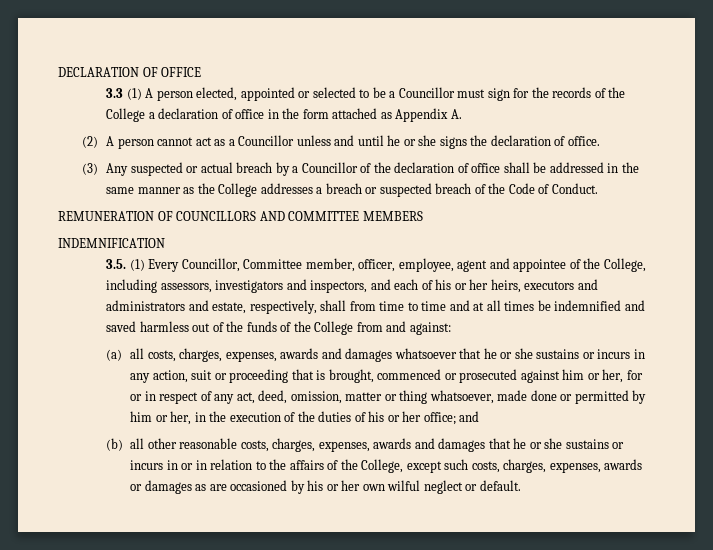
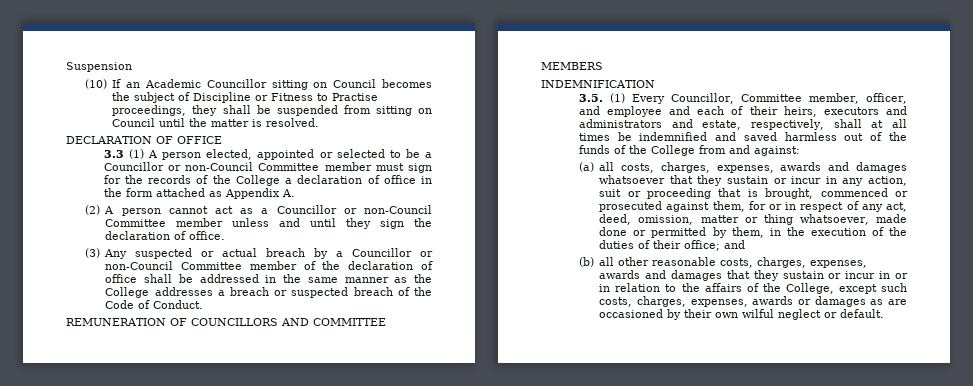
(58, 72) none -> [66,62,132,72] [84,79,432,90] [112,92,379,103] [112,105,432,116] [112,118,320,127] Suspension // (10) If an Academic Councillor sitting on Council becomes the subject of Discipline or Fitness to Practise proceedings, they shall be suspended from sitting on Council until the matter is resolved. //
(455, 92) none -> [167,162,372,171] or non-Council Committee member
[296,135,467,149] unless and until he or she signs -> [343,205,432,214] [105,218,405,229] or non-Council Committee member unless and until they sign
(358, 167) none -> [419,251,433,257] [105,261,297,270] or non-Council Committee member
[398,258,646,272] [106,279,489,293] employee, agent and appointee of the College, including assessors, investigators and inspectors, and each of his or her -> [578,106,778,117] and employee and each of their
[349,300,470,311] from time to time and -> (862, 123) none
[483,348,631,359] he or she sustains or incurs -> [697,175,822,186] they sustain or incur
[562,369,624,383] him or her, -> [712,201,745,212] them,
[130,411,192,425] him or her, -> [731,227,764,238] them,
[368,411,422,422] his or her -> [653,240,682,249] their
[513,438,625,449] [130,460,164,470] he or she sustains or incurs -> [753,270,876,281] they sustain or incur
[307,480,361,491] his or her -> [684,309,713,318] their

